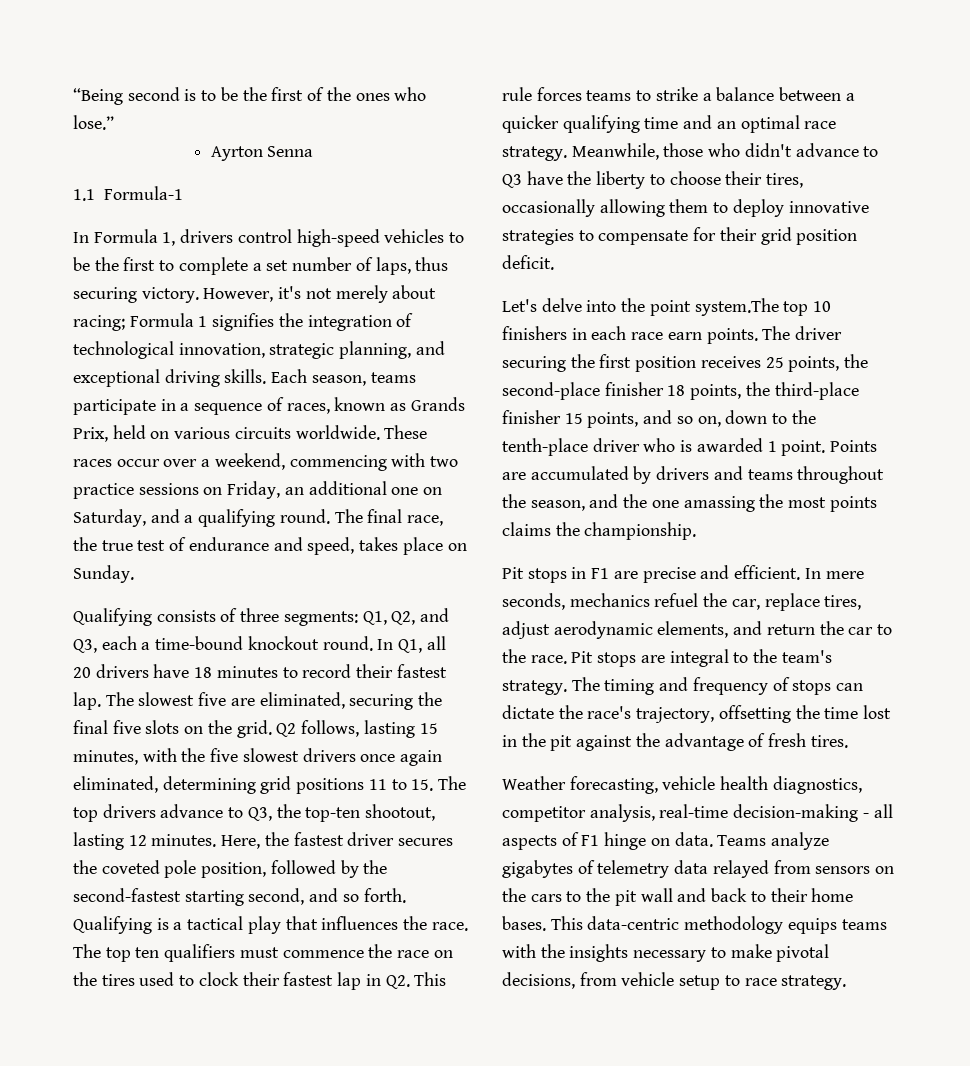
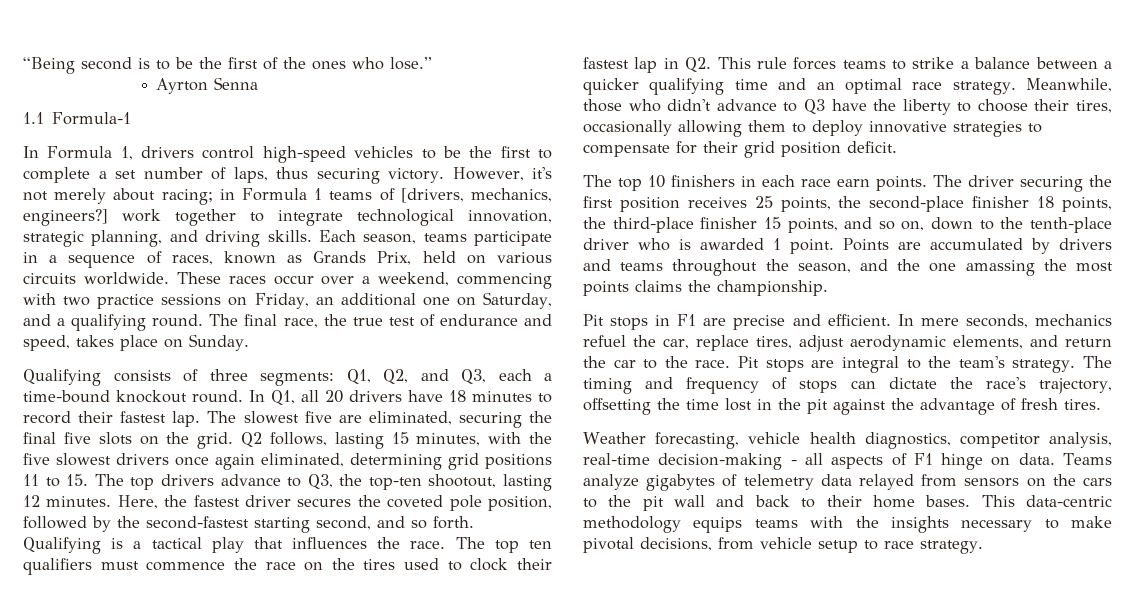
(125, 323) none -> [219,189,235,200] in
[212,313,414,331] signifies the integration of -> [329,188,552,203] [23,209,343,226] teams of [drivers, mechanics, engineers?] work together to integrate
[73,369,160,387] exceptional -> (198, 236) none
[502,298,779,316] Let's delve into the point system.The -> [583,175,612,187] The

